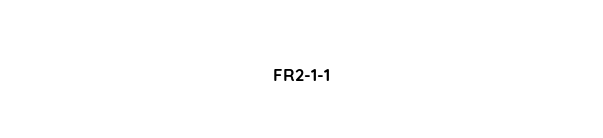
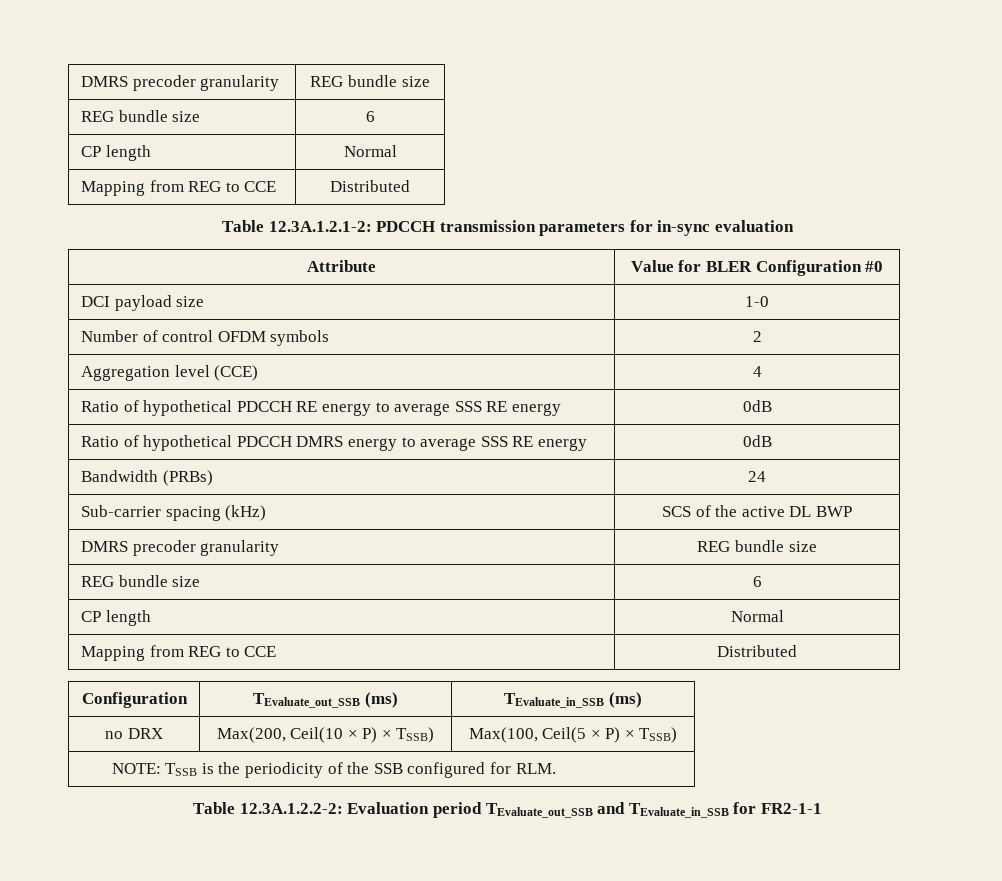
(273, 75) none -> [80,75,280,91] [310,75,430,87] [80,110,201,122] [365,111,375,122] [80,145,151,161] [343,145,397,157] [80,180,277,196] [330,180,410,192] [221,220,795,236] [307,260,376,272] [630,260,884,276] [80,295,205,311] [745,296,769,307] [80,330,330,346] [752,331,762,342] [80,365,259,381] [752,366,762,377] [80,400,561,416] [742,400,772,412] [80,435,587,451] [742,435,772,447] [80,470,213,486] [748,471,766,482] [80,505,267,521] [662,505,852,517] [80,540,280,556] [697,540,817,552] [80,575,201,587] [752,576,762,587] [80,610,151,626] [730,610,784,622] [80,645,277,661] [717,645,797,657] [81,692,188,708] [253,692,398,708] [504,692,642,708] [105,728,163,739] [216,727,435,743] [468,727,678,743] [111,762,556,778] [193,802,757,818] DMRS precoder granularity | REG bundle size // REG bundle size | 6 // CP length | Normal // Mapping from REG to CCE | Distributed // Table 12.3A.1.2.1-2: PDCCH transmission parameters for in-sync evaluation // Attribute | Value for BLER Configuration #0 // DCI payload size | 1-0 // Number of control OFDM symbols | 2 // Aggregation level (CCE) | 4 // Ratio of hypothetical PDCCH RE energy to average SSS RE energy | 0dB // Ratio of hypothetical PDCCH DMRS energy to average SSS RE energy | 0dB // Bandwidth (PRBs) | 24 // Sub-carrier spacing (kHz) | SCS of the active DL BWP // DMRS precoder granularity | REG bundle size // REG bundle size | 6 // CP length | Normal // Mapping from REG to CCE | Distributed // Configuration | TEvaluate_out_SSB (ms) | TEvaluate_in_SSB (ms) // no DRX | Max(200, Ceil(10 × P) × TSSB) | Max(100, Ceil(5 × P) × TSSB) // NOTE: TSSB is the periodicity of the SSB configured for RLM. // Table 12.3A.1.2.2-2: Evaluation period TEvaluate_out_SSB and TEvaluate_in_SSB for

